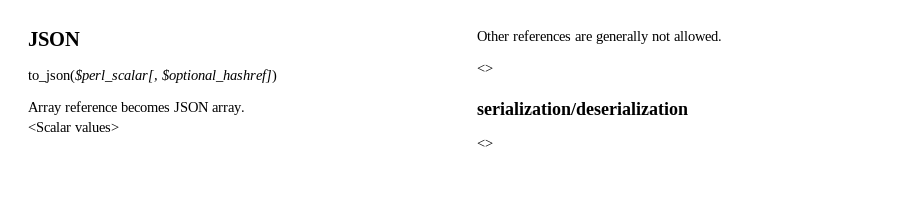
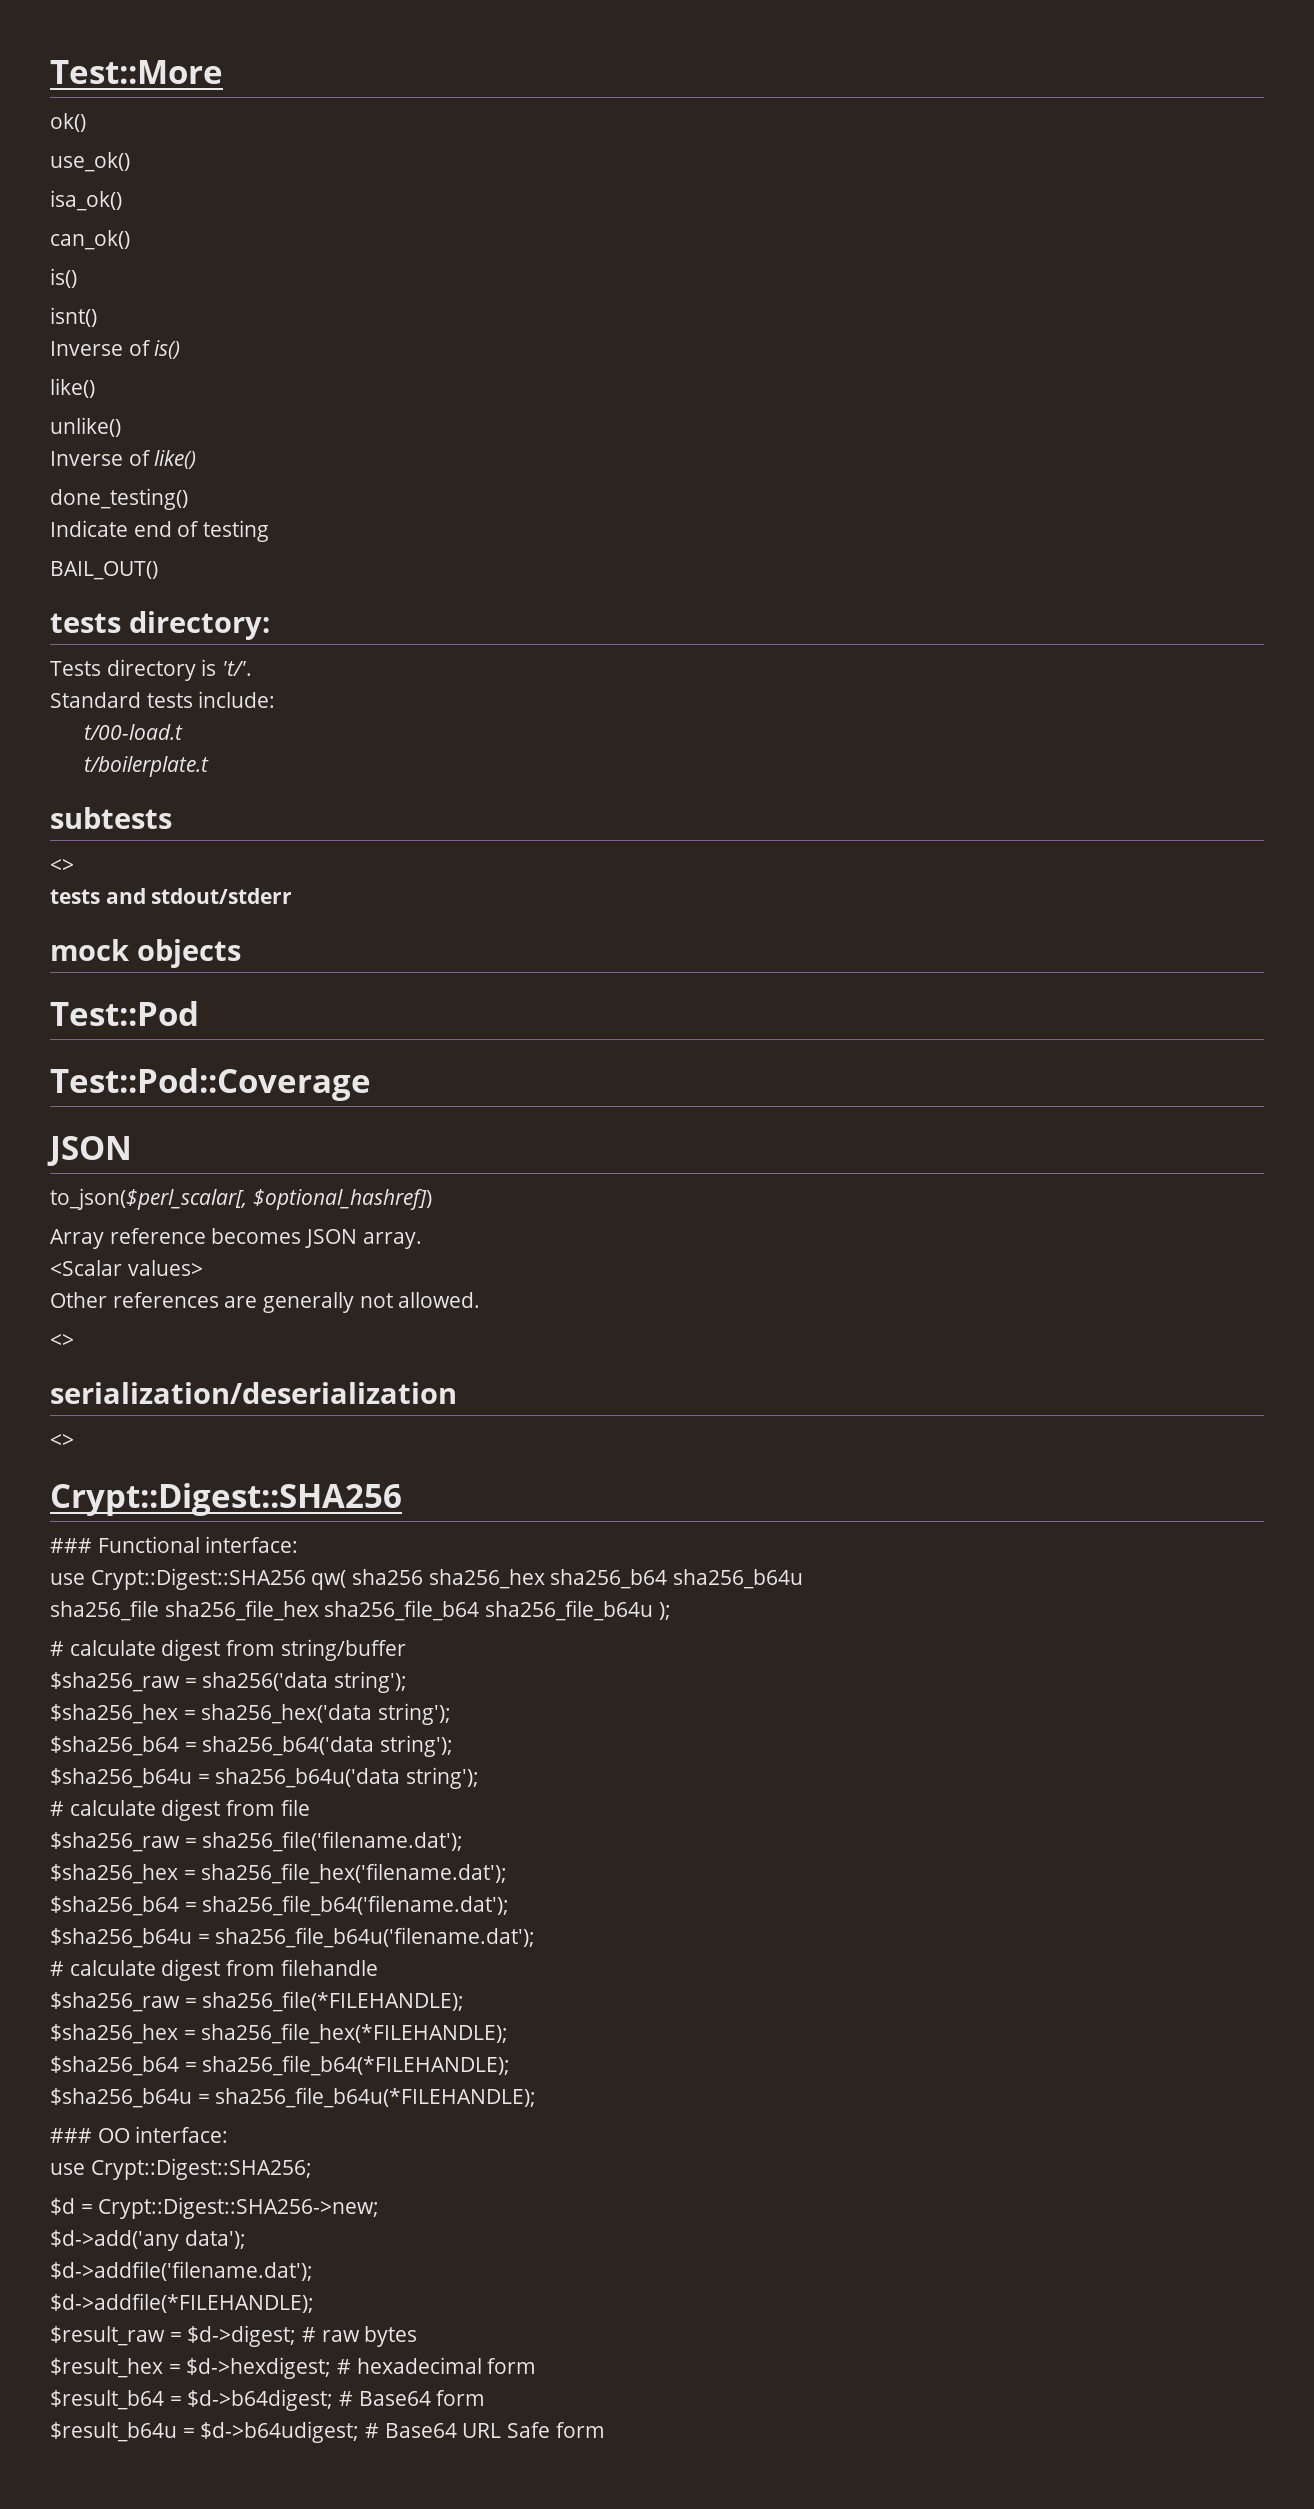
(28, 39) none -> [50,60,223,84] [50,113,86,132] [50,152,130,172] [50,190,122,211] [50,230,130,250] [50,268,77,288] [50,307,97,327] [50,340,181,359] [50,378,95,398] [50,417,121,437] [50,450,197,469] [50,488,188,510] [50,520,270,542] [50,561,158,580] [50,611,270,640] [50,659,252,681] [50,691,276,708] [84,724,184,740] [84,756,210,777] [50,807,172,829] [50,859,74,872] [50,888,293,904] [50,939,241,968] [50,1001,199,1026] [50,1068,371,1101] Test::More // ok() // use_ok() // isa_ok() // can_ok() // is() // isnt() // Inverse of is() // like() // unlike() // Inverse of like() // done_testing() // Indicate end of testing // BAIL_OUT() // tests directory: // Tests directory is 't/'. // Standard tests include: // t/00-load.t // t/boilerplate.t // subtests // <> // tests and stdout/stderr // mock objects // Test::Pod // Test::Pod::Coverage //
(493, 143) none -> [50,1483,402,1516] [50,1536,299,1553] [50,1568,804,1590] [50,1600,671,1621] [50,1639,406,1661] [50,1671,407,1693] [50,1703,451,1725] [50,1735,453,1757] [50,1767,479,1789] [50,1799,310,1821] [50,1831,464,1852] [50,1863,508,1884] [50,1895,510,1916] [50,1927,536,1948] [50,1959,378,1981] [50,1991,465,2012] [50,2023,509,2044] [50,2055,511,2076] [50,2087,537,2108] [50,2126,229,2143] [50,2158,312,2180] [50,2197,380,2219] [50,2230,246,2251] [50,2261,313,2281] [50,2293,314,2313] [50,2325,418,2347] [50,2357,537,2379] [50,2389,486,2411] [50,2421,605,2443] // Crypt::Digest::SHA256 // ### Functional interface: // use Crypt::Digest::SHA256 qw( sha256 sha256_hex sha256_b64 sha256_b64u // sha256_file sha256_file_hex sha256_file_b64 sha256_file_b64u ); // # calculate digest from string/buffer // $sha256_raw = sha256('data string'); // $sha256_hex = sha256_hex('data string'); // $sha256_b64 = sha256_b64('data string'); // $sha256_b64u = sha256_b64u('data string'); // # calculate digest from file // $sha256_raw = sha256_file('filename.dat'); // $sha256_hex = sha256_file_hex('filename.dat'); // $sha256_b64 = sha256_file_b64('filename.dat'); // $sha256_b64u = sha256_file_b64u('filename.dat'); // # calculate digest from filehandle // $sha256_raw = sha256_file(*FILEHANDLE); // $sha256_hex = sha256_file_hex(*FILEHANDLE); // $sha256_b64 = sha256_file_b64(*FILEHANDLE); // $sha256_b64u = sha256_file_b64u(*FILEHANDLE); // ### OO interface: // use Crypt::Digest::SHA256; // $d = Crypt::Digest::SHA256->new; // $d->add('any data'); // $d->addfile('filename.dat'); // $d->addfile(*FILEHANDLE); // $result_raw = $d->digest; # raw bytes // $result_hex = $d->hexdigest; # hexadecimal form // $result_b64 = $d->b64digest; # Base64 form // $result_b64u = $d->b64udigest; # Base64 URL Safe form

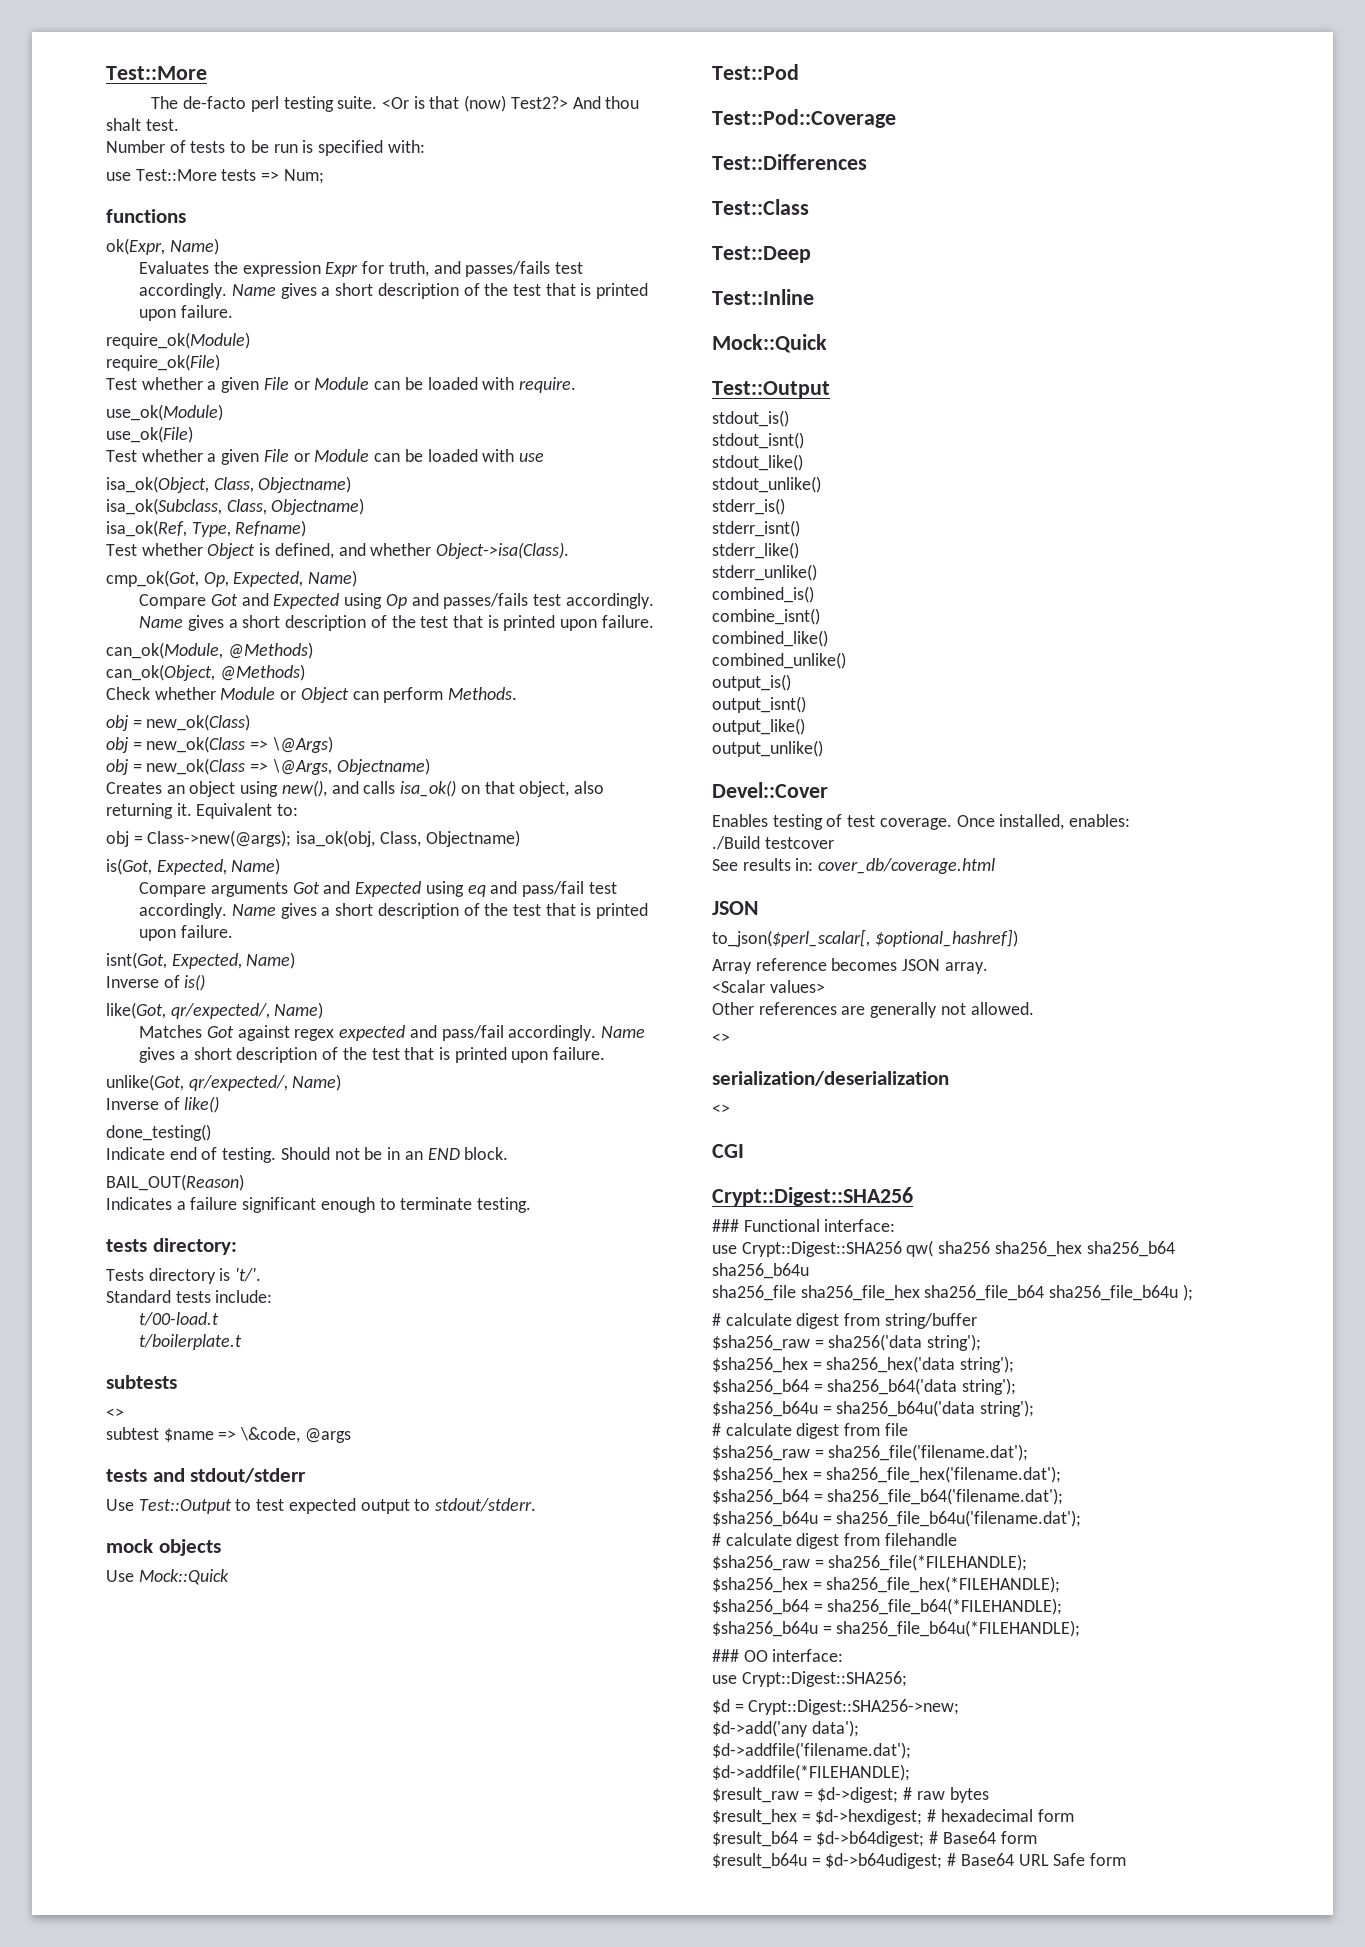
[50,113,86,132] [50,152,130,172] [50,190,122,211] [50,230,130,250] [50,268,77,288] [50,307,97,327] [50,340,181,359] [50,378,95,398] [50,417,121,437] ok() // use_ok() // isa_ok() // can_ok() // is() // isnt() // Inverse of is() // like() // unlike() -> [151,95,640,112] [106,118,179,131] [106,140,425,156] [106,169,324,184] [106,209,186,223] [106,238,219,255] [139,261,583,277] [139,283,649,299] [139,305,233,321] [106,332,250,349] [106,354,220,371] [106,377,576,393] [106,404,223,421] [106,426,193,443] [106,449,544,465] [106,476,352,493] [106,498,365,515] [106,520,307,537] [106,542,570,559] [106,570,358,587] [139,593,654,609] [139,615,654,631] [106,642,313,659] [106,664,305,681] [106,687,518,703] [106,714,251,731] [106,736,333,753] [106,758,430,775] [106,780,604,797] [106,803,299,819] [106,830,520,847] [106,858,281,875] [139,881,617,897] [139,903,649,919] [139,925,233,941] [106,952,296,969] [106,974,206,991] [106,1002,324,1019] [139,1025,645,1041] [139,1047,606,1063] [106,1074,342,1091] The de-facto perl testing suite. <Or is that (now) Test2?> And thou shalt test. // Number of tests to be run is specified with: // use Test::More tests => Num; // functions // ok(Expr, Name) // Evaluates the expression Expr for truth, and passes/fails test accordingly. Name gives a short description of the test that is printed upon failure. // require_ok(Module) // require_ok(File) // Test whether a given File or Module can be loaded with require. // use_ok(Module) // use_ok(File) // Test whether a given File or Module can be loaded with use // isa_ok(Object, Class, Objectname) // isa_ok(Subclass, Class, Objectname) // isa_ok(Ref, Type, Refname) // Test whether Object is defined, and whether Object->isa(Class). // cmp_ok(Got, Op, Expected, Name) // Compare Got and Expected using Op and passes/fails test accordingly. Name gives a short description of the test that is printed upon failure. // can_ok(Module, @Methods) // can_ok(Object, @Methods) // Check whether Module or Object can perform Methods. // obj = new_ok(Class) // obj = new_ok(Class => \@Args) // obj = new_ok(Class => \@Args, Objectname) // Creates an object using new(), and calls isa_ok() on that object, also returning it. Equivalent to: // obj = Class->new(@args); isa_ok(obj, Class, Objectname) // is(Got, Expected, Name) // Compare arguments Got and Expected using eq and pass/fail test accordingly. Name gives a short description of the test that is printed upon failure. // isnt(Got, Expected, Name) // Inverse of is() // like(Got, qr/expected/, Name) // Matches Got against regex expected and pass/fail accordingly. Name gives a short description of the test that is printed upon failure. // unlike(Got, qr/expected/, Name)
[203,520,270,542] [50,561,158,580] testing // BAIL_OUT() -> [222,1147,509,1163] [106,1174,244,1191] [106,1197,532,1213] testing. Should not be in an END block. // BAIL_OUT(Reason) // Indicates a failure significant enough to terminate testing.
[50,888,293,904] tests and stdout/stderr -> [106,1427,351,1443] [106,1468,307,1483] [106,1498,537,1514] subtest $name => \&code, @args // tests and stdout/stderr // Use Test::Output to test expected output to stdout/stderr.
(241, 953) none -> [106,1569,229,1585] // Use Mock::Quick
(371, 1084) none -> [712,154,867,170] [712,199,809,215] [712,246,811,263] [712,289,814,305] [712,334,827,353] [712,381,830,398] [712,410,789,427] [712,432,804,449] [712,454,803,471] [712,476,821,493] [712,498,785,515] [712,520,800,537] [712,542,799,559] [712,564,817,581] [712,586,814,603] [712,608,820,625] [712,630,828,647] [712,652,846,669] [712,674,791,691] [712,696,806,713] [712,718,805,735] [712,740,823,757] [712,782,828,798] [712,814,1131,830] [712,836,834,850] [712,858,996,874] // Test::Differences // Test::Class // Test::Deep // Test::Inline // Mock::Quick // Test::Output // stdout_is() // stdout_isnt() // stdout_like() // stdout_unlike() // stderr_is() // stderr_isnt() // stderr_like() // stderr_unlike() // combined_is() // combine_isnt() // combined_like() // combined_unlike() // output_is() // output_isnt() // output_like() // output_unlike() // Devel::Cover // Enables testing of test coverage. Once installed, enables: // ./Build testcover // See results in: cover_db/coverage.html
(74, 1440) none -> [712,1144,744,1158] // CGI

